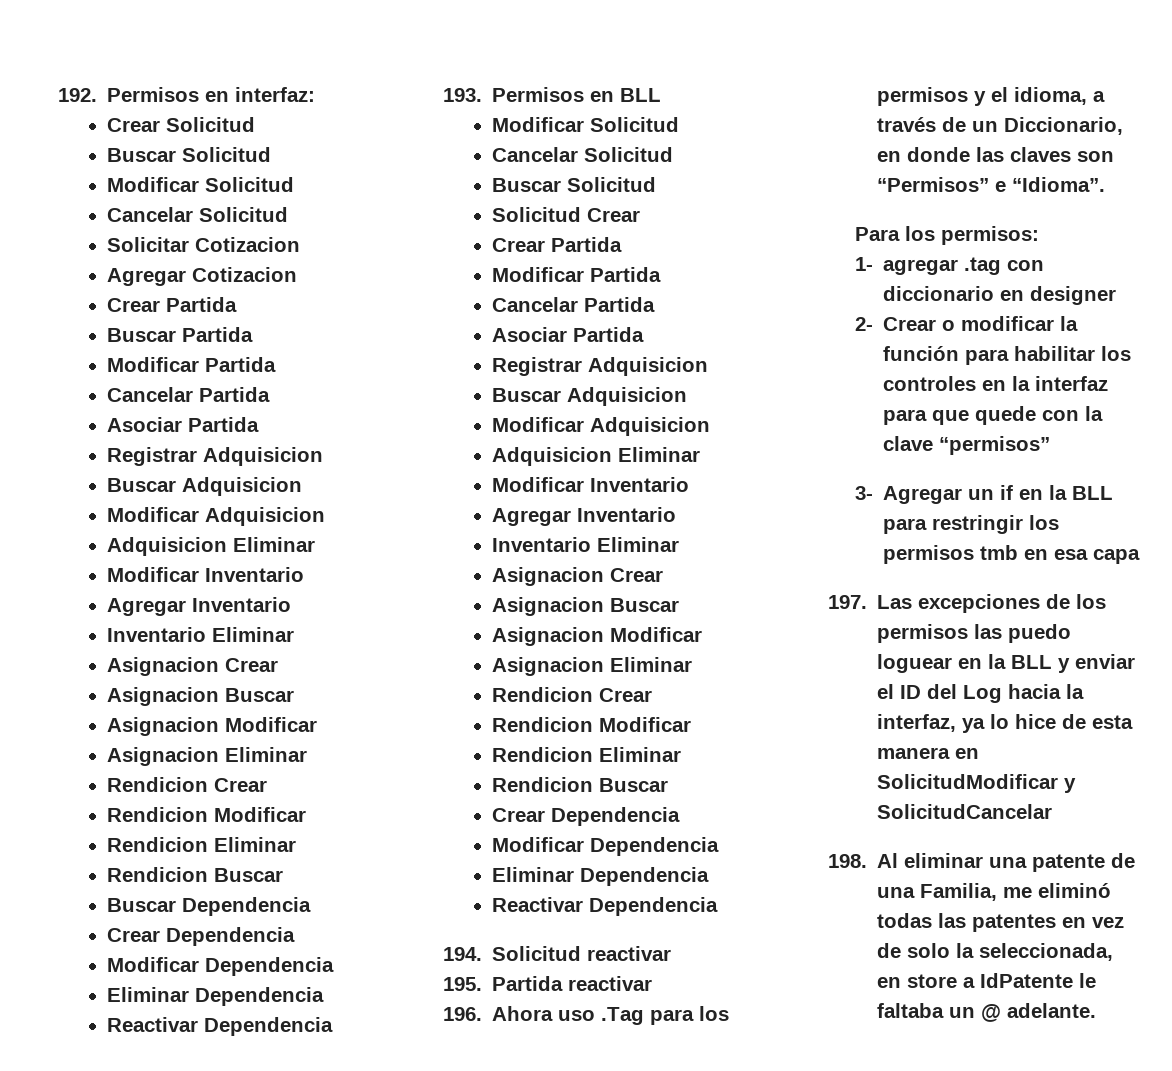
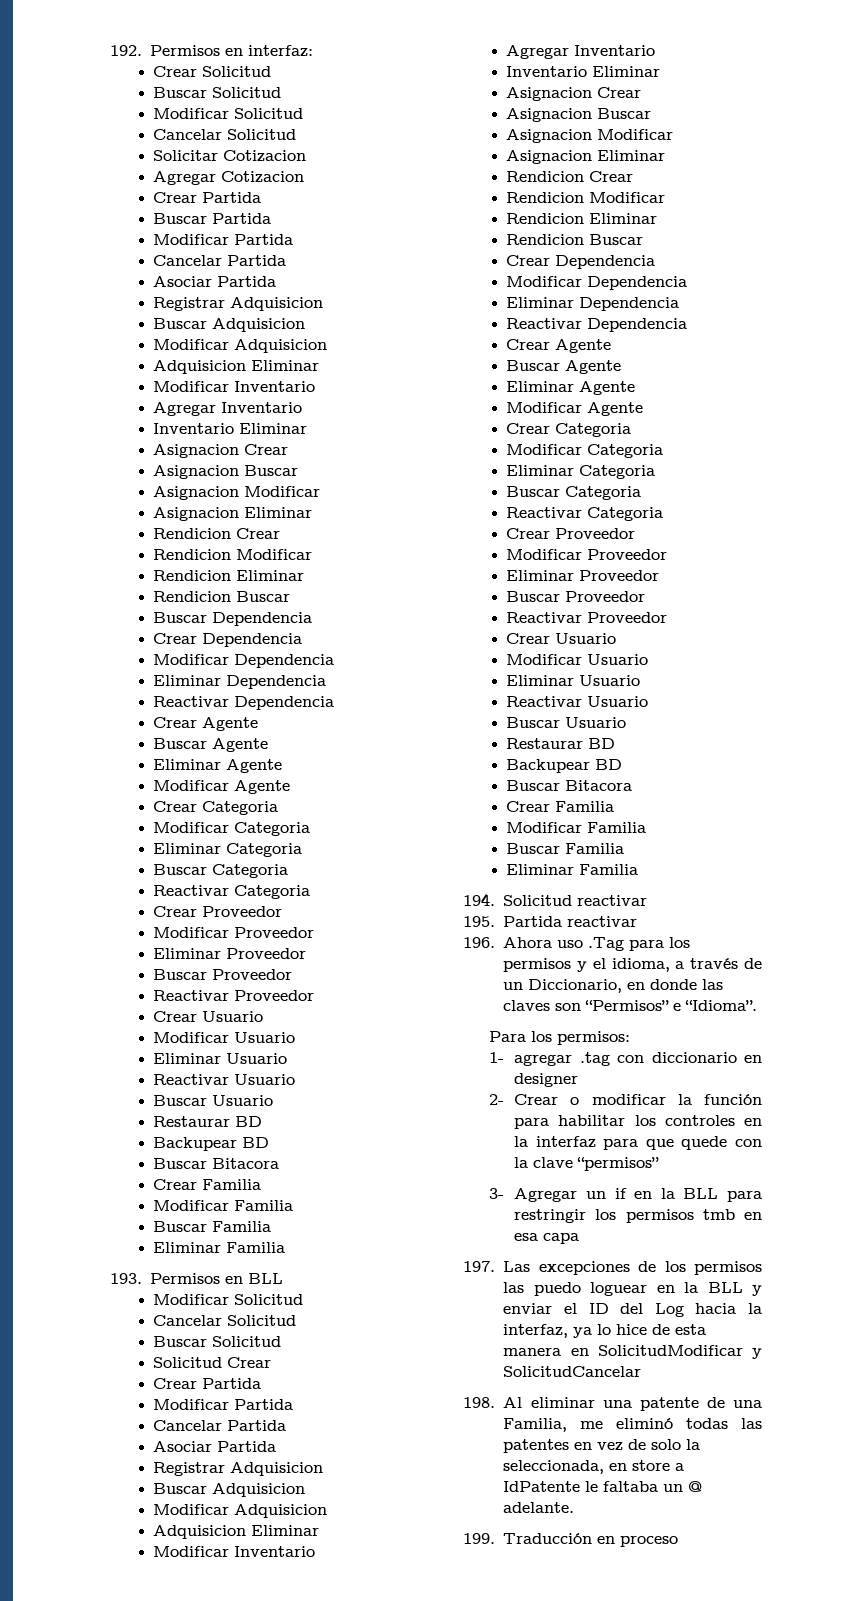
(334, 1026) none -> [153,717,259,731] [153,738,269,752] [153,759,283,773] [153,780,291,794] [153,801,279,815] [153,822,311,836] [153,843,303,857] [153,864,289,878] [153,885,311,899] [153,906,283,917] [153,927,315,938] [153,948,307,959] [153,969,293,980] [153,990,315,1001] [153,1011,264,1022] [153,1032,296,1043] [153,1053,288,1064] [153,1074,296,1085] [153,1095,274,1106] [153,1116,263,1127] [153,1137,270,1151] [153,1158,280,1169] [153,1179,262,1190] [153,1200,294,1211] [153,1221,272,1232] [153,1242,286,1253] // Crear Agente // Buscar Agente // Eliminar Agente // Modificar Agente // Crear Categoria // Modificar Categoria // Eliminar Categoria // Buscar Categoria // Reactivar Categoria // Crear Proveedor // Modificar Proveedor // Eliminar Proveedor // Buscar Proveedor // Reactivar Proveedor // Crear Usuario // Modificar Usuario // Eliminar Usuario // Reactivar Usuario // Buscar Usuario // Restaurar BD // Backupear BD // Buscar Bitacora // Crear Familia // Modificar Familia // Buscar Familia // Eliminar Familia
(719, 906) none -> [506,339,612,353] [506,360,622,374] [506,381,636,395] [506,402,644,416] [506,423,632,437] [506,444,664,458] [506,465,656,479] [506,486,642,500] [506,507,664,521] [506,528,636,539] [506,549,668,560] [506,570,660,581] [506,591,646,602] [506,612,668,623] [506,633,617,644] [506,654,649,665] [506,675,641,686] [506,696,649,707] [506,717,627,728] [506,738,616,749] [506,759,623,773] [506,780,633,791] [506,801,615,812] [506,822,647,833] [506,843,625,854] [506,864,639,875] // Crear Agente // Buscar Agente // Eliminar Agente // Modificar Agente // Crear Categoria // Modificar Categoria // Eliminar Categoria // Buscar Categoria // Reactivar Categoria // Crear Proveedor // Modificar Proveedor // Eliminar Proveedor // Buscar Proveedor // Reactivar Proveedor // Crear Usuario // Modificar Usuario // Eliminar Usuario // Reactivar Usuario // Buscar Usuario // Restaurar BD // Backupear BD // Buscar Bitacora // Crear Familia // Modificar Familia // Buscar Familia // Eliminar Familia
(1097, 1010) none -> [463,1533,679,1547] // 199. Traducción en proceso

